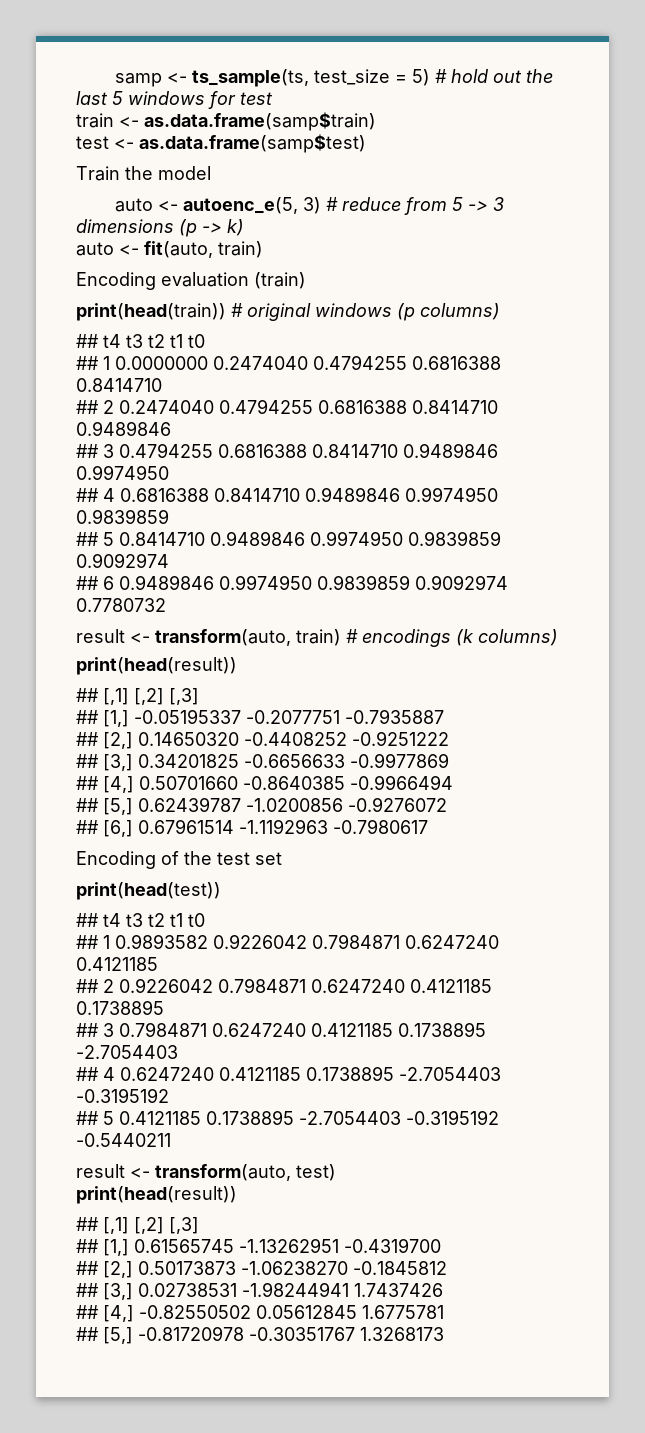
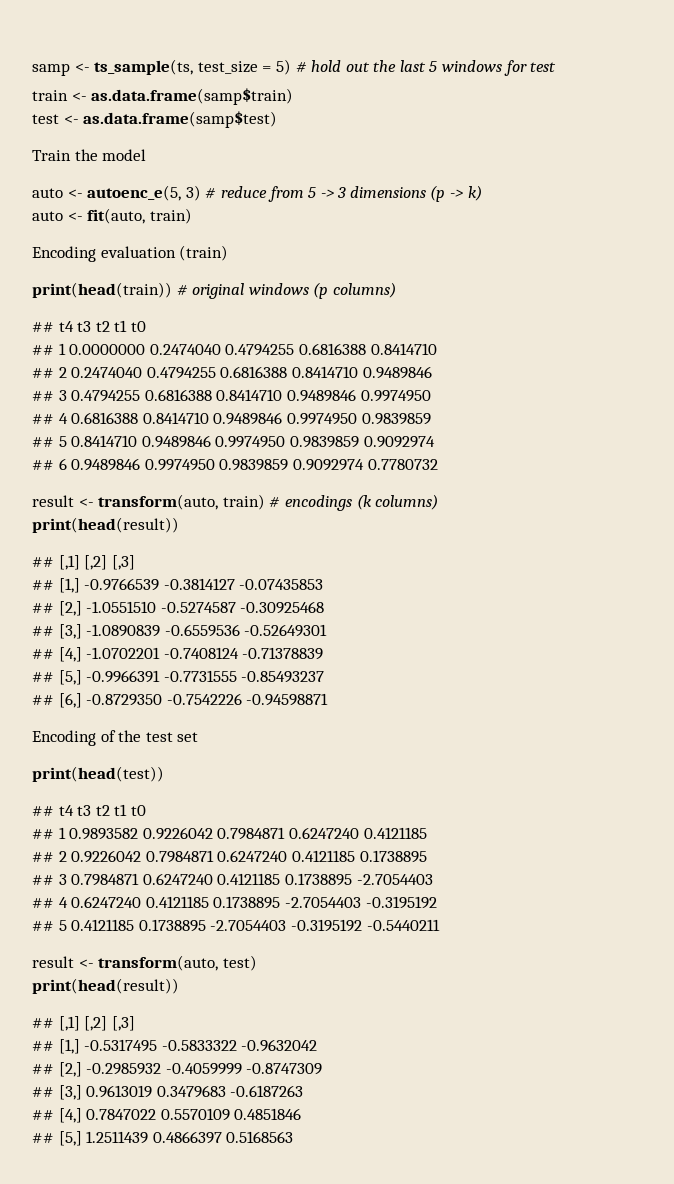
[134,709,444,724] [76,731,449,749] [76,753,449,771] [76,775,453,793] [76,797,447,815] -0.05195337 -0.2077751 -0.7935887 // ## [2,] 0.14650320 -0.4408252 -0.9251222 // ## [3,] 0.34201825 -0.6656633 -0.9977869 // ## [4,] 0.50701660 -0.8640385 -0.9966494 // ## [5,] 0.62439787 -1.0200856 -0.9276072 -> [84,578,324,591] [32,601,325,616] [32,624,328,639] [32,647,324,662] [32,670,325,685] -0.9766539 -0.3814127 -0.07435853 // ## [2,] -1.0551510 -0.5274587 -0.30925468 // ## [3,] -1.0890839 -0.6559536 -0.52649301 // ## [4,] -1.0702201 -0.7408124 -0.71378839 // ## [5,] -0.9966391 -0.7731555 -0.85493237
[138,819,428,834] 0.67961514 -1.1192963 -0.7980617 -> [86,693,329,706] -0.8729350 -0.7542226 -0.94598871
[134,1238,441,1253] [76,1261,447,1278] [76,1282,443,1300] [76,1305,444,1322] [76,1326,444,1344] 0.61565745 -1.13262951 -0.4319700 // ## [2,] 0.50173873 -1.06238270 -0.1845812 // ## [3,] 0.02738531 -1.98244941 1.7437426 // ## [4,] -0.82550502 0.05612845 1.6775781 // ## [5,] -0.81720978 -0.30351767 1.3268173 -> [84,1039,318,1052] [32,1062,323,1077] [32,1085,304,1100] [32,1108,302,1123] [32,1131,294,1146] -0.5317495 -0.5833322 -0.9632042 // ## [2,] -0.2985932 -0.4059999 -0.8747309 // ## [3,] 0.9613019 0.3479683 -0.6187263 // ## [4,] 0.7847022 0.5570109 0.4851846 // ## [5,] 1.2511439 0.4866397 0.5168563

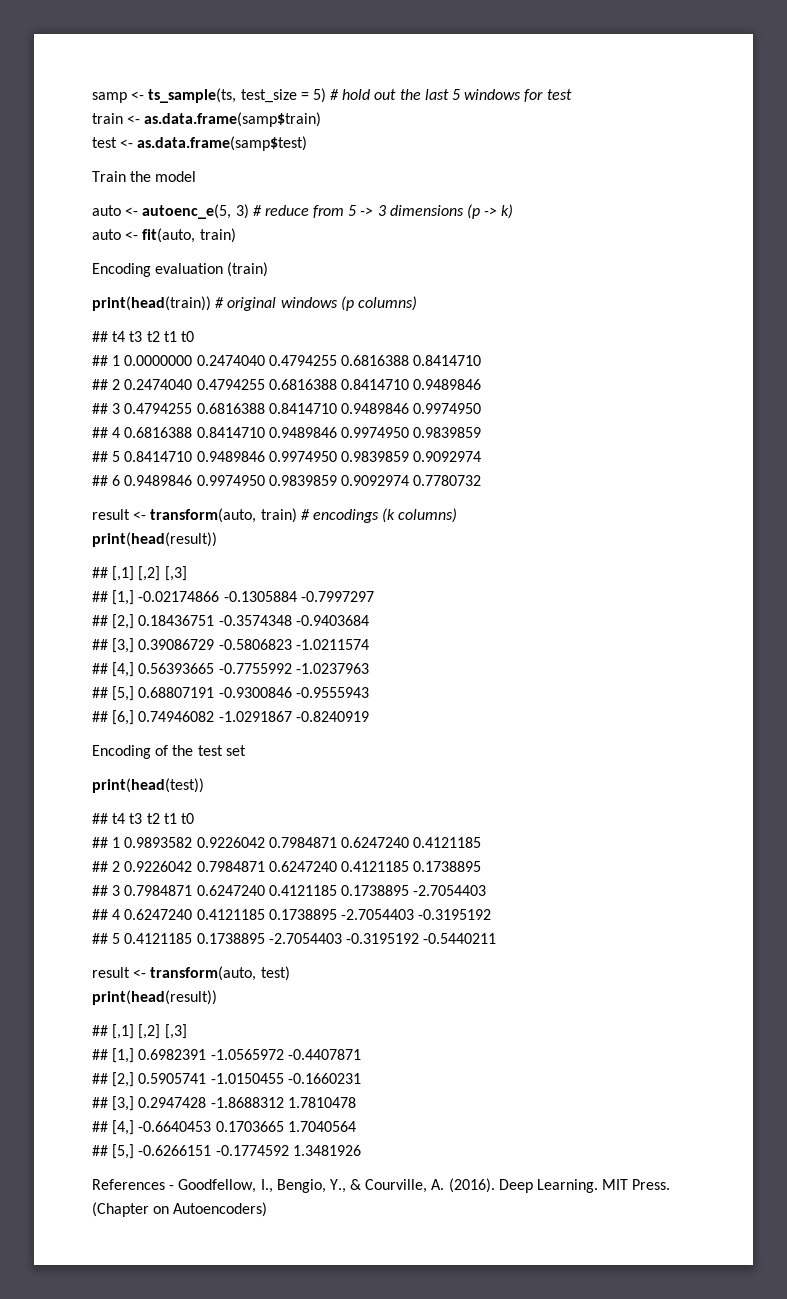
[84,578,324,591] [32,601,325,616] [32,624,328,639] [32,647,324,662] [32,670,325,685] -0.9766539 -0.3814127 -0.07435853 // ## [2,] -1.0551510 -0.5274587 -0.30925468 // ## [3,] -1.0890839 -0.6559536 -0.52649301 // ## [4,] -1.0702201 -0.7408124 -0.71378839 // ## [5,] -0.9966391 -0.7731555 -0.85493237 -> [138,591,374,602] [92,614,369,629] [92,638,369,653] [92,662,369,677] [92,686,369,701] -0.02174866 -0.1305884 -0.7997297 // ## [2,] 0.18436751 -0.3574348 -0.9403684 // ## [3,] 0.39086729 -0.5806823 -1.0211574 // ## [4,] 0.56393665 -0.7755992 -1.0237963 // ## [5,] 0.68807191 -0.9300846 -0.9555943
[86,693,329,706] -0.8729350 -0.7542226 -0.94598871 -> [138,711,369,722] 0.74946082 -1.0291867 -0.8240919
[84,1039,318,1052] [32,1062,323,1077] [32,1085,304,1100] [32,1108,302,1123] [32,1131,294,1146] -0.5317495 -0.5833322 -0.9632042 // ## [2,] -0.2985932 -0.4059999 -0.8747309 // ## [3,] 0.9613019 0.3479683 -0.6187263 // ## [4,] 0.7847022 0.5570109 0.4851846 // ## [5,] 1.2511439 0.4866397 0.5168563 -> [138,1049,361,1060] [92,1072,361,1087] [92,1096,356,1111] [92,1120,356,1135] [92,1144,361,1159] [92,1178,671,1193] [92,1202,268,1217] 0.6982391 -1.0565972 -0.4407871 // ## [2,] 0.5905741 -1.0150455 -0.1660231 // ## [3,] 0.2947428 -1.8688312 1.7810478 // ## [4,] -0.6640453 0.1703665 1.7040564 // ## [5,] -0.6266151 -0.1774592 1.3481926 // References - Goodfellow, I., Bengio, Y., & Courville, A. (2016). Deep Learning. MIT Press. (Chapter on Autoencoders)

